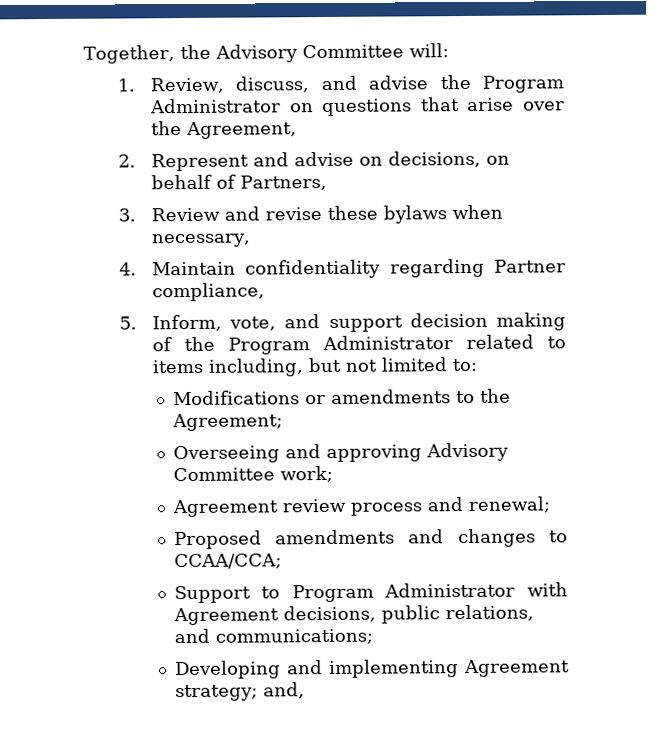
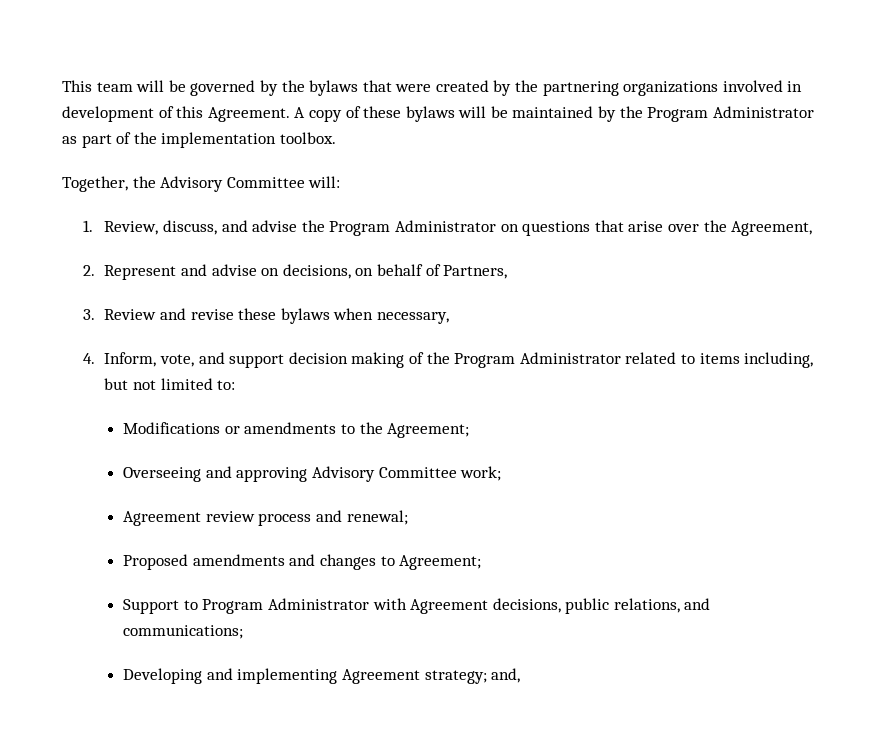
(83, 54) none -> [62,80,803,96] [62,106,814,122] [62,132,336,148] This team will be governed by the bylaws that were created by the partnering organizations involved in development of this Agreement. A copy of these bylaws will be maintained by the Program Administrator as part of the implementation toolbox. //
[152,258,567,279] [152,282,266,302] [118,316,137,330] Maintain confidentiality regarding Partner compliance, // 5. -> (96, 358) none
[173,553,282,570] CCAA/CCA; -> [399,555,482,570] Agreement;

